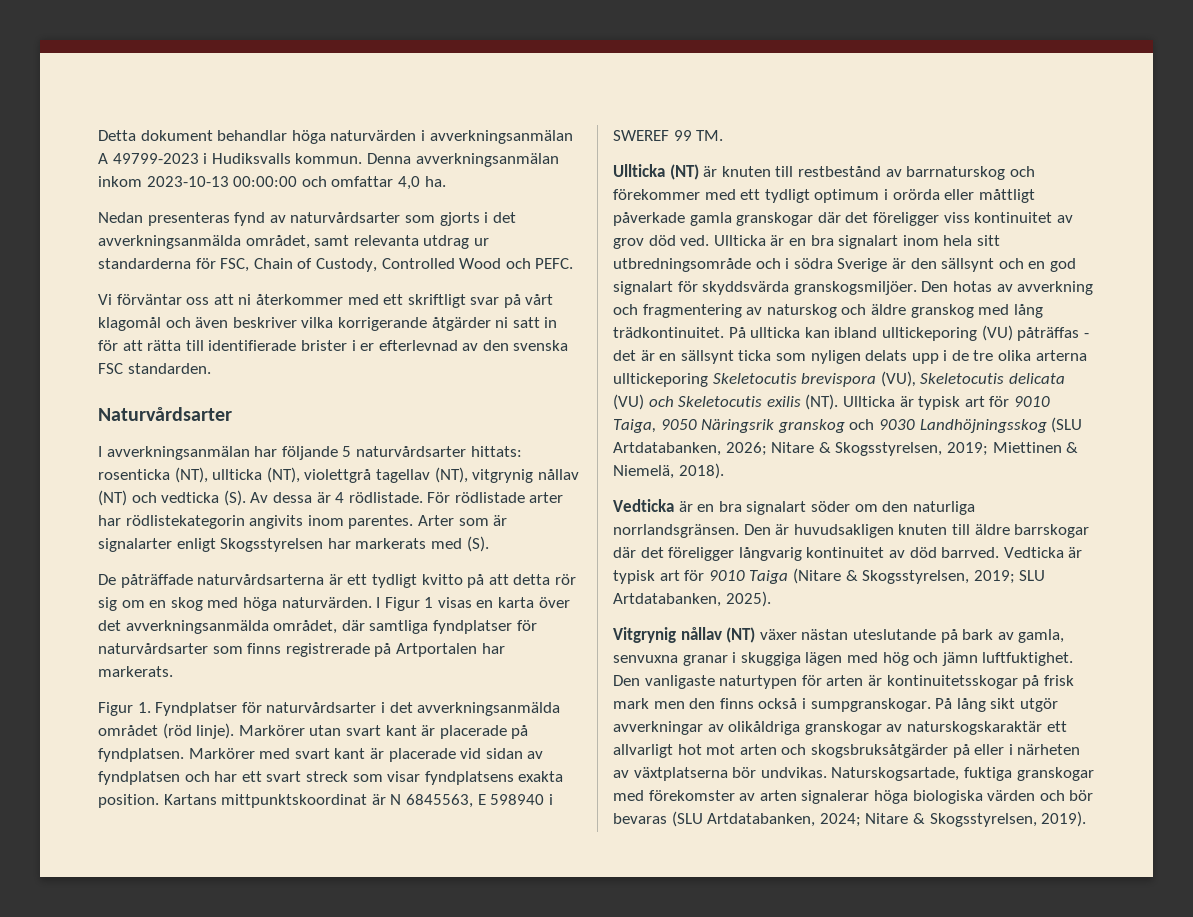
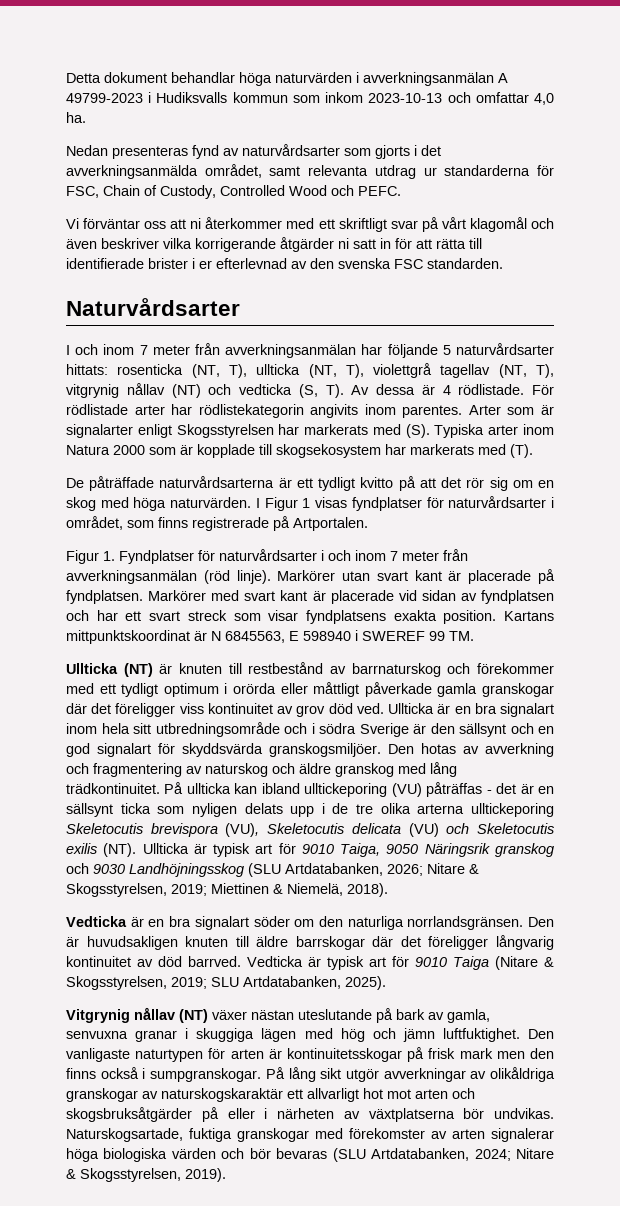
[295,153,559,167] kommun. Denna avverkningsanmälan -> [232,92,320,103] kommun som
[233,176,298,187] 00:00:00 -> (443, 98) none
(102, 451) none -> [75,343,220,355] och inom 7 meter från
[174,467,468,483] (NT), ullticka (NT), violettgrå tagellav (NT), -> [191,363,554,378] (NT, T), ullticka (NT, T), violettgrå tagellav (NT, T),
[223,490,246,506] (S). -> [298,384,344,398] (S, T).
(489, 544) none -> [434,424,554,438] [66,444,533,458] Typiska arter inom Natura 2000 som är kopplade till skogsekosystem har markerats med (T).
[513,574,551,585] detta -> [441,477,462,488] det
[476,597,570,608] [98,620,429,634] en karta över det avverkningsanmälda området, där samtliga -> (348, 502) none
(208, 648) none -> [551,497,554,508] [66,516,123,530] i området,
[395,643,505,657] [98,666,173,677] Artportalen har markerats. -> [293,517,368,531] Artportalen.
[389,702,561,716] [98,725,158,736] det avverkningsanmälda området -> [328,549,468,561] [66,570,197,584] och inom 7 meter från avverkningsanmälan

